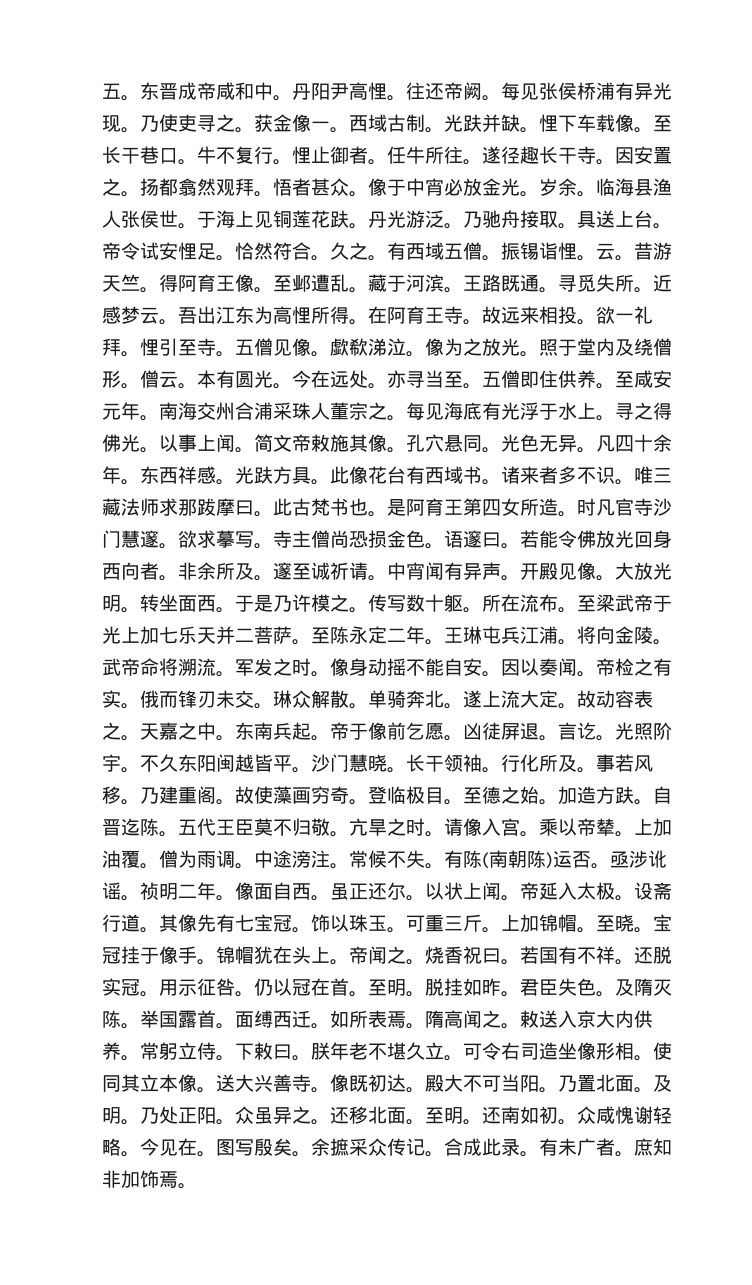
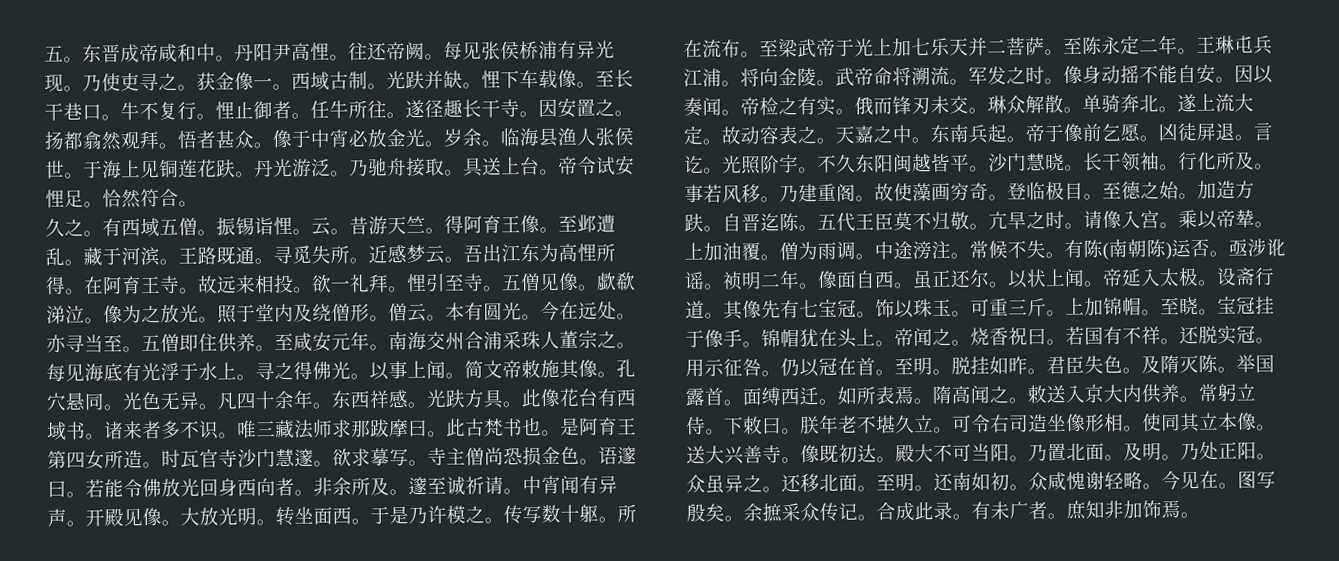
(330, 258) none -> (198, 203) //
[596,499,615,516] 凡 -> [180,449,200,468] 瓦

